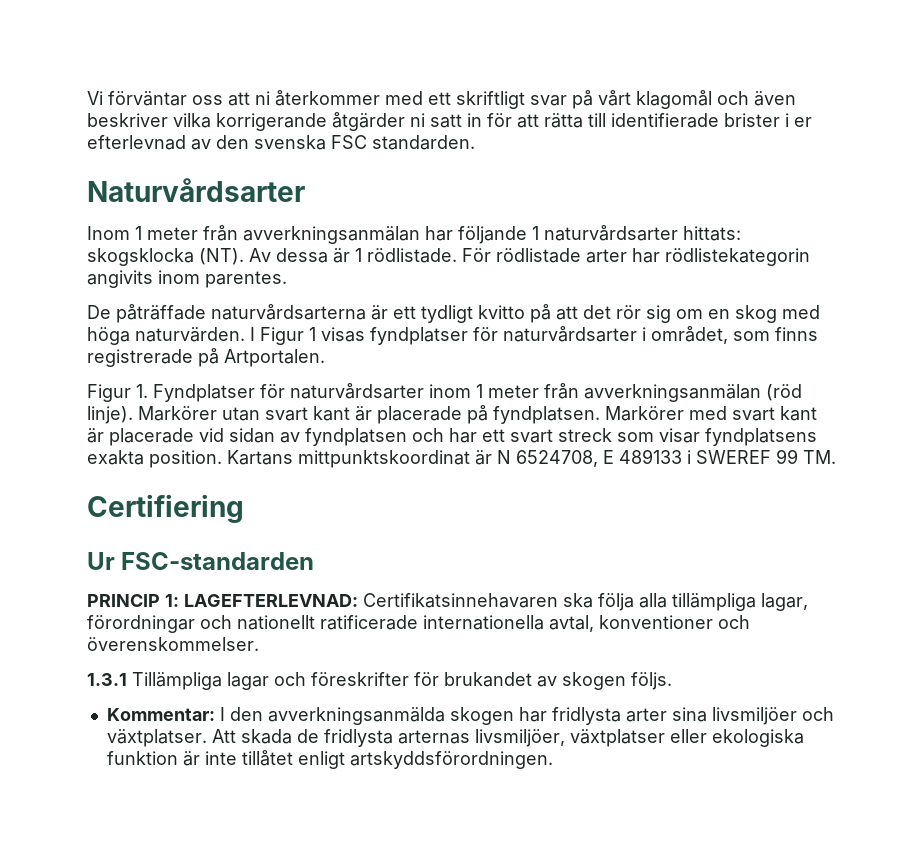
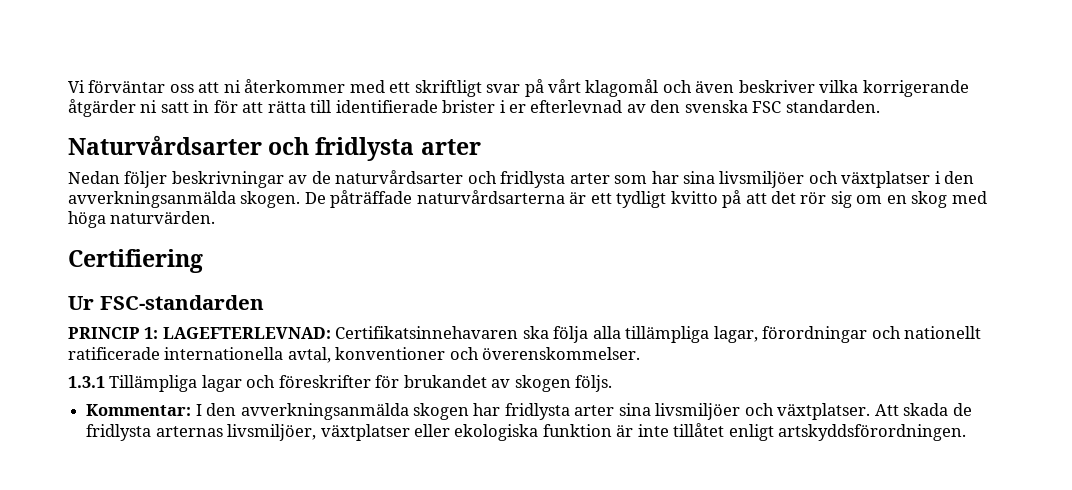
[87,225,741,244] [87,248,810,266] [87,270,287,288] // Inom 1 meter från avverkningsanmälan har följande 1 naturvårdsarter hittats: skogsklocka (NT). Av dessa är 1 rödlistade. För rödlistade arter har rödlistekategorin angivits inom parentes. // -> [268,137,481,161] [68,170,975,188] [68,191,301,208] och fridlysta arter // Nedan följer beskrivningar av de naturvårdsarter och fridlysta arter som har sina livsmiljöer och växtplatser i den avverkningsanmälda skogen.
[250,326,818,345] [87,348,325,367] [87,383,802,402] [87,405,817,424] [87,428,817,446] [87,449,836,468] I Figur 1 visas fyndplatser för naturvårdsarter i området, som finns registrerade på Artportalen. // Figur 1. Fyndplatser för naturvårdsarter inom 1 meter från avverkningsanmälan (röd linje). Markörer utan svart kant är placerade på fyndplatsen. Markörer med svart kant är placerade vid sidan av fyndplatsen och har ett svart streck som visar fyndplatsens exakta position. Kartans mittpunktskoordinat är N 6524708, E 489133 i SWEREF 99 TM. -> (216, 217) none

